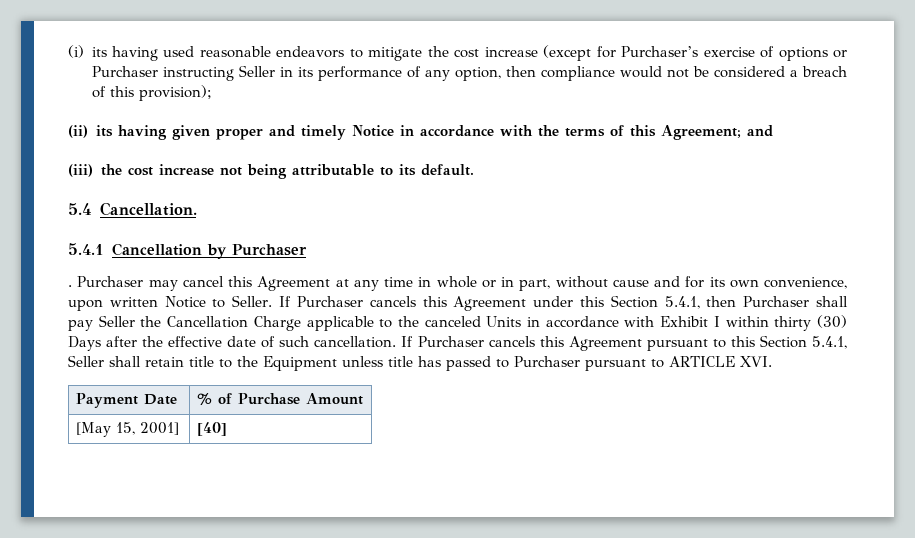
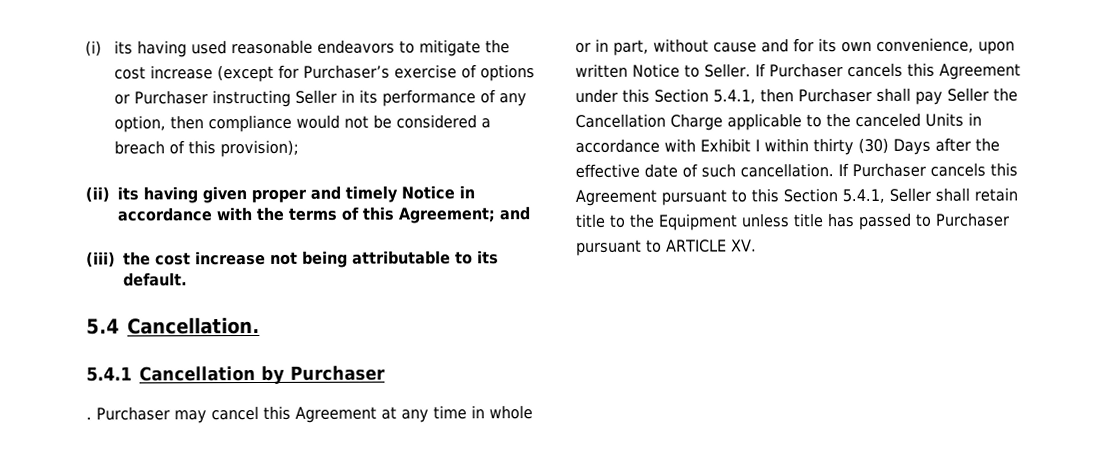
[740,356,772,367] [76,393,178,408] [197,393,364,405] [76,422,180,437] [197,422,228,436] XVI. // Payment Date | % of Purchase Amount // [May 15, 2001] | [40] -> [730,239,757,252] XV.

